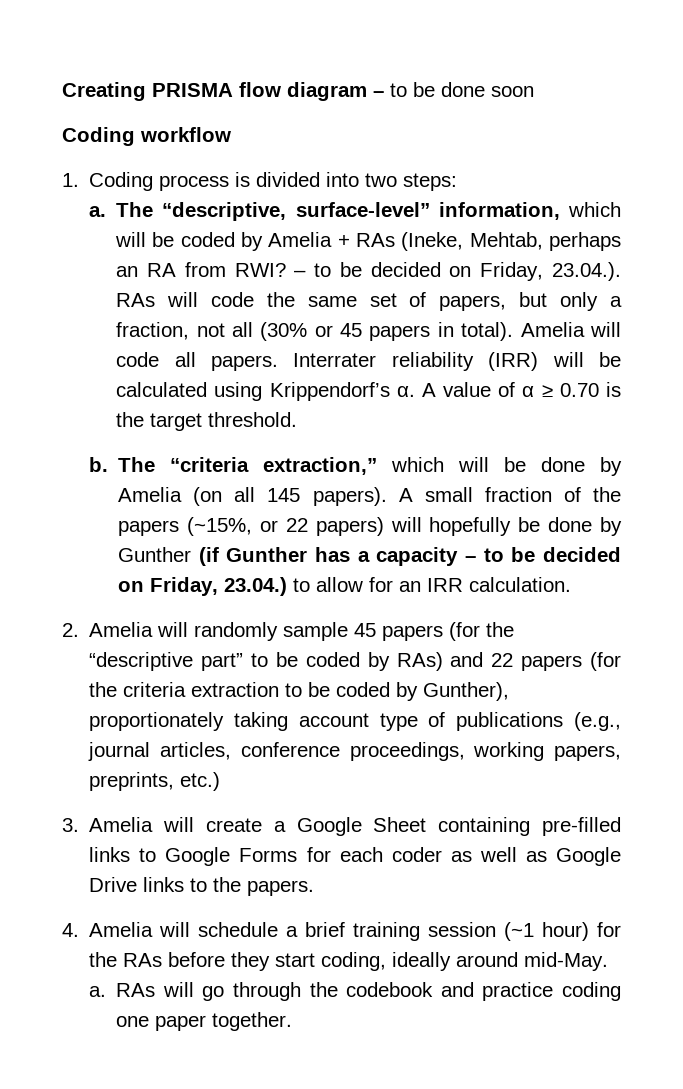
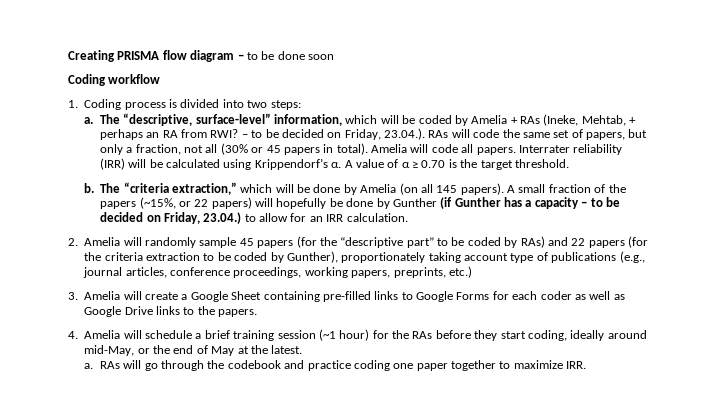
(543, 241) none -> [629,117,637,124] +
[524,952,609,971] mid-May. -> [84,345,303,356] mid-May, or the end of May at the latest.
[212,1012,293,1031] together. -> [451,360,587,371] together to maximize IRR.

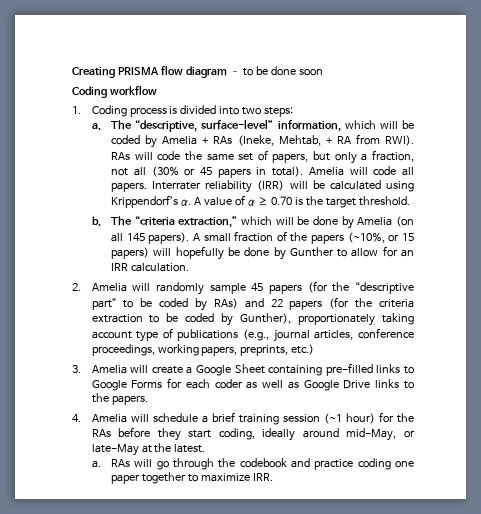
[99,128,426,140] perhaps an RA from RWI? – to be decided on Friday, 23.04.). -> [336,134,414,146] RA from RWI).
[139,197,209,209] (~15%, or 22 -> [347,232,414,243] (~10%, or 15
[440,197,620,209] [100,212,242,224] (if Gunther has a capacity – to be decided on Friday, 23.04.) -> (334, 252) none
[153,345,235,356] the end of May -> [91,444,139,456] late-May

